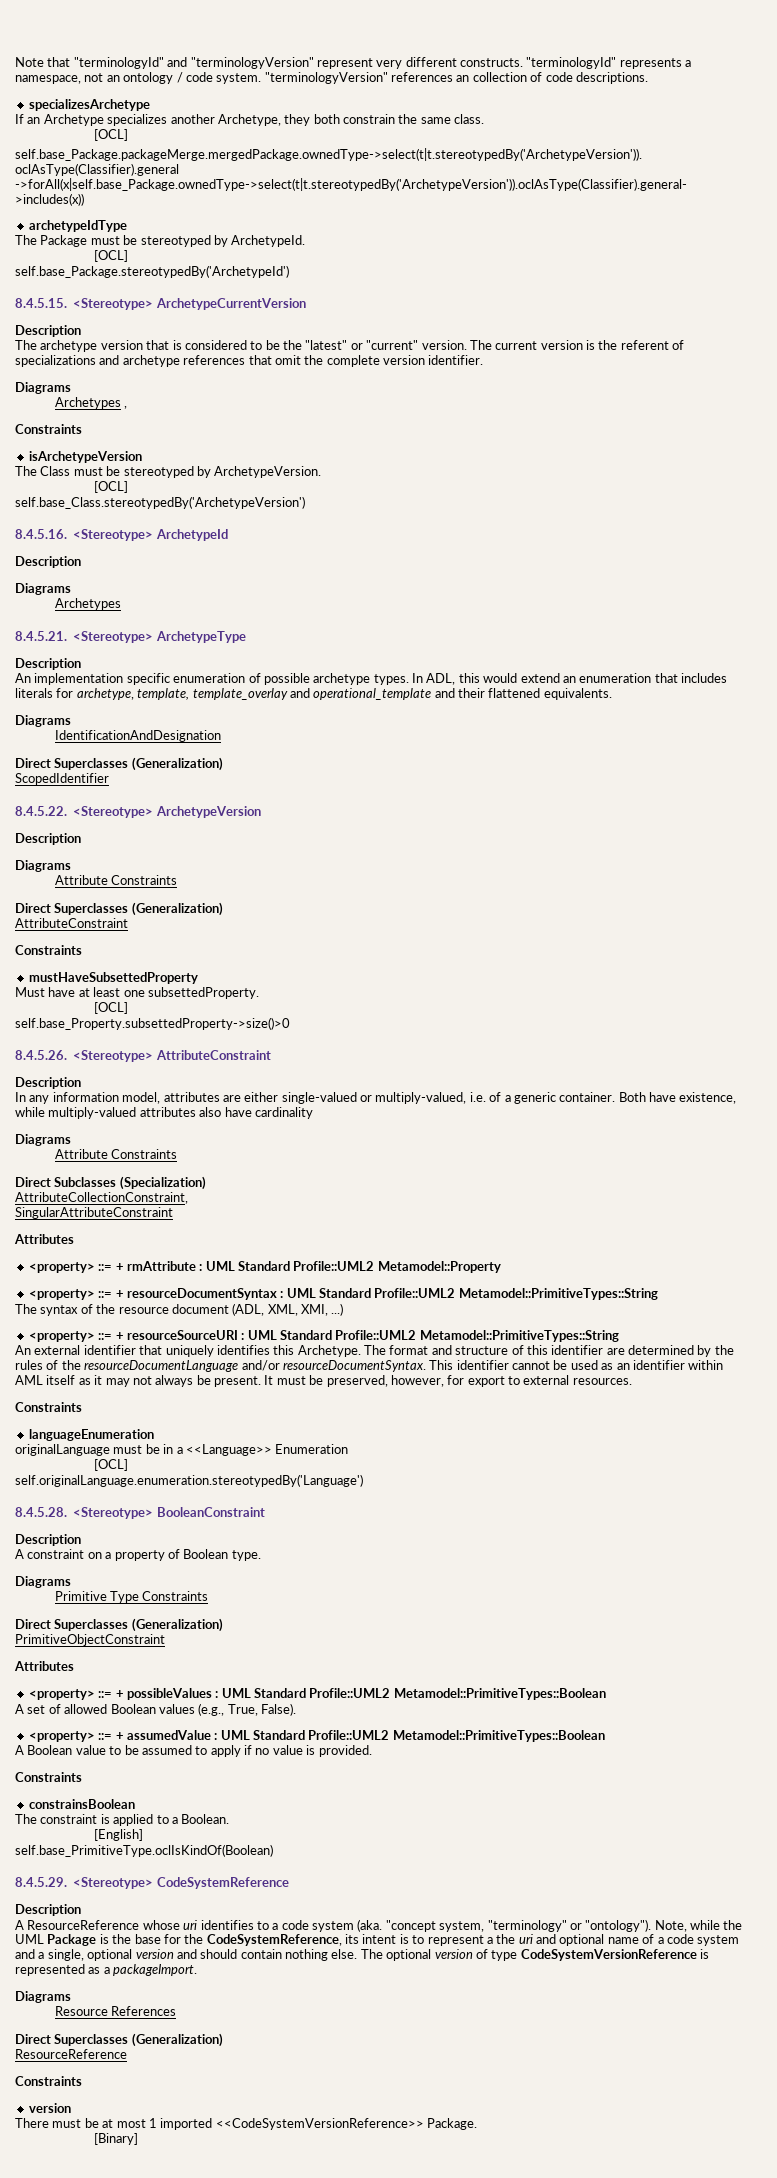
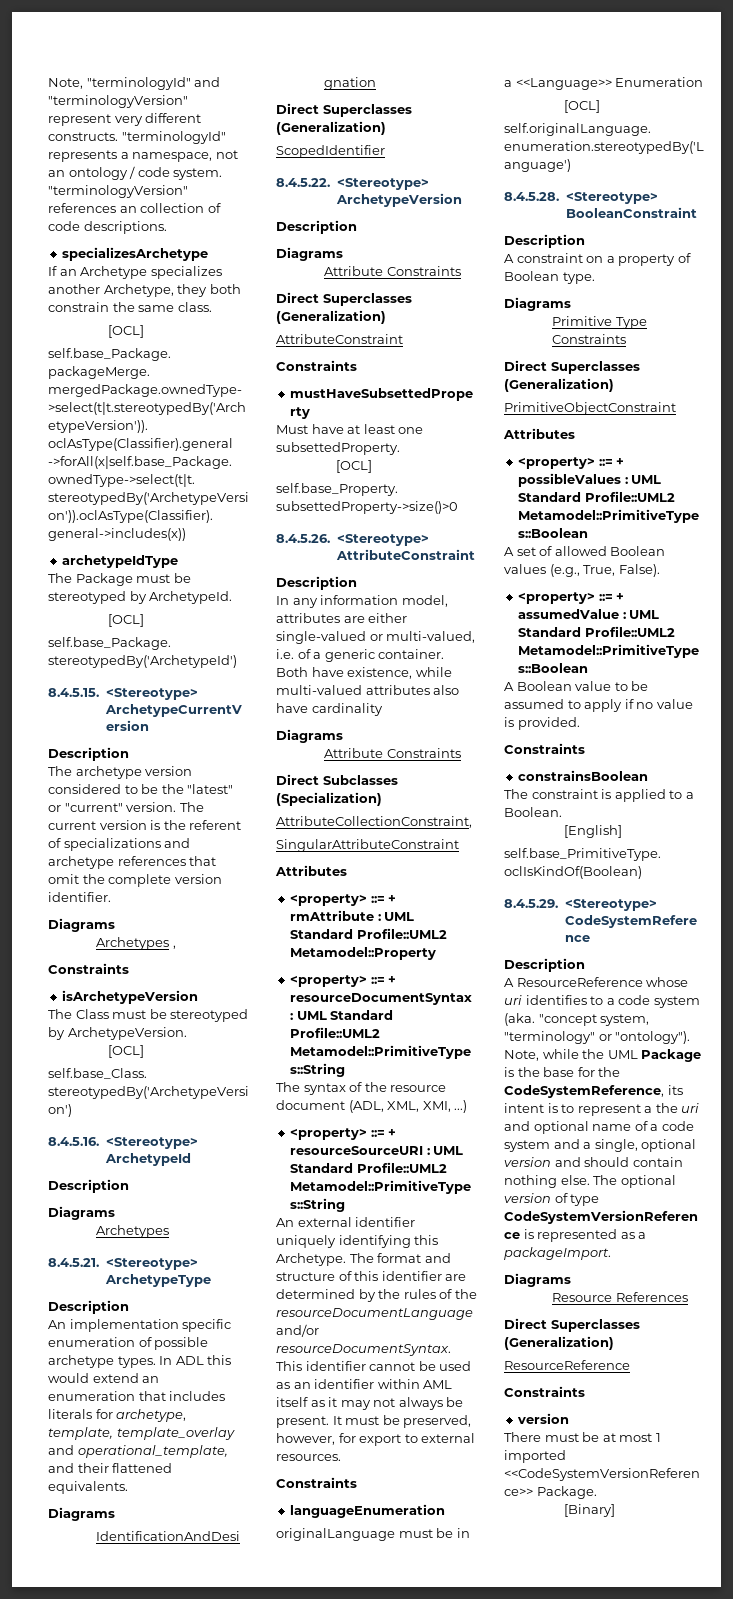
[15,57,71,67] Note that -> [48,78,83,89] Note,
[146,340,182,350] that is -> (193, 771) none
[426,673,456,685] ADL, -> [175,1356,204,1365] ADL
[313,688,432,700] operational_template -> [77,1445,228,1458] operational_template,
[375,1092,467,1104] multiply-valued, -> [386,631,476,643] multi-valued,
[48,1107,137,1119] multiply-valued -> [276,685,362,695] multi-valued
[139,1345,270,1357] that uniquely identifies -> [276,1235,411,1248] uniquely identifying

